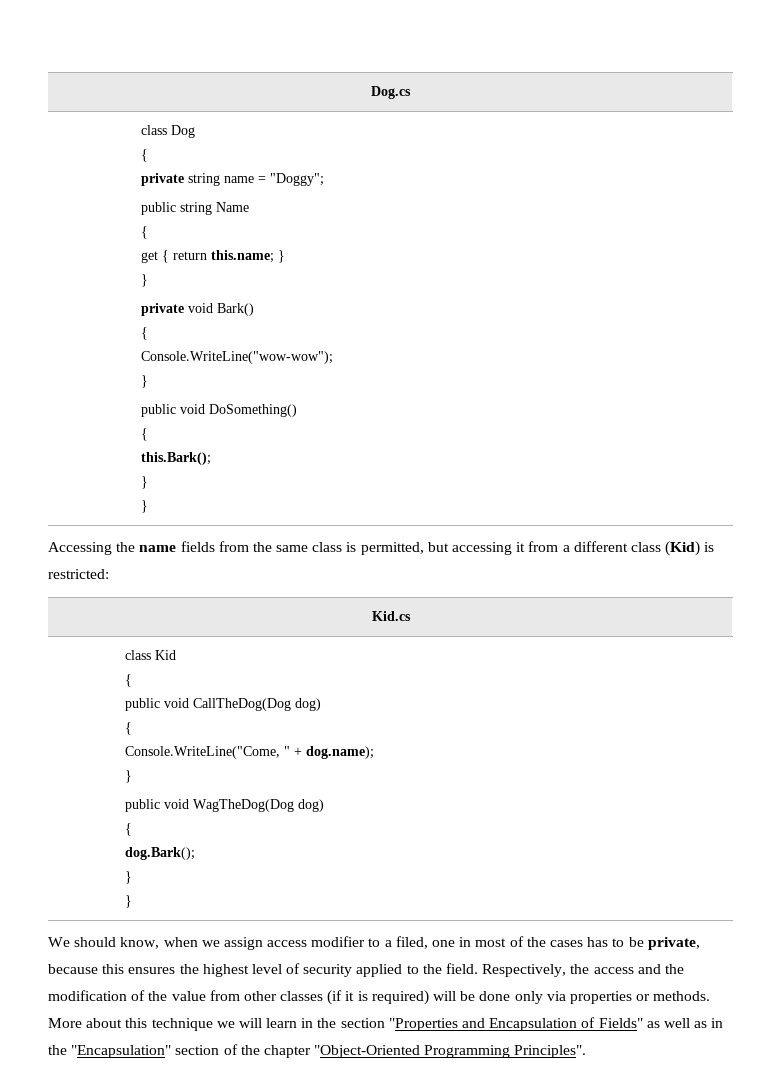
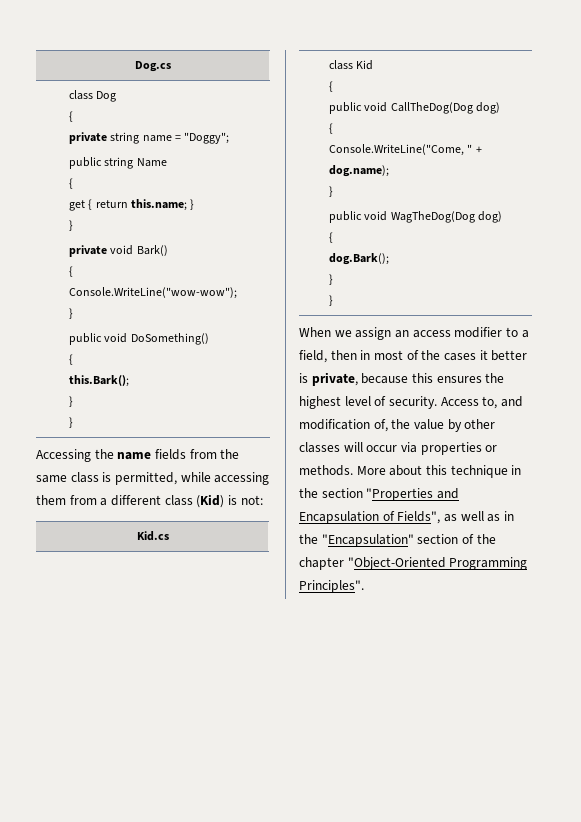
[427,542,526,555] but accessing it -> [180,472,270,485] [36,495,66,505] while accessing them
[48,569,109,579] restricted: -> [240,495,263,505] not:
[48,937,198,949] We should know, when -> [299,327,331,337] When
(263, 943) none -> [394,330,409,338] an
[395,936,456,949] filed, one -> [299,350,357,363] field, then
[587,937,644,947] has to be -> [479,350,528,361] [299,373,308,383] it better is
[303,963,684,977] [48,990,146,1001] security applied to the field. Respectively, the access and the modification of -> [388,396,523,409] [299,419,388,432] security. Access to, and modification of,
[209,990,240,1001] from -> [447,419,462,432] by
[327,990,543,1005] (if it is required) will be done only -> [343,442,398,452] will occur
[216,1018,298,1028] we will learn -> (508, 471) none
[598,1018,643,1028] Fields" -> [397,511,441,524] Fields",

